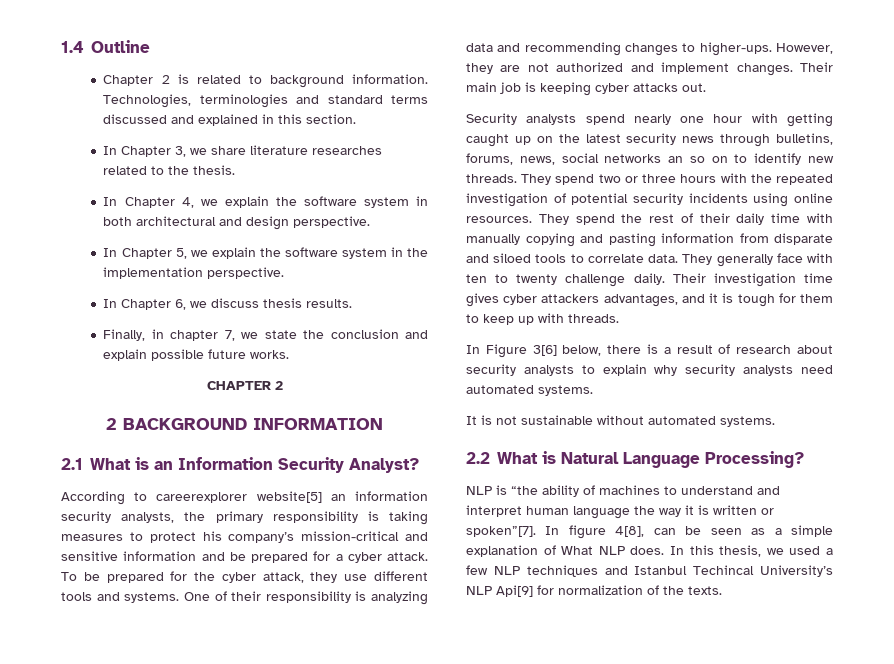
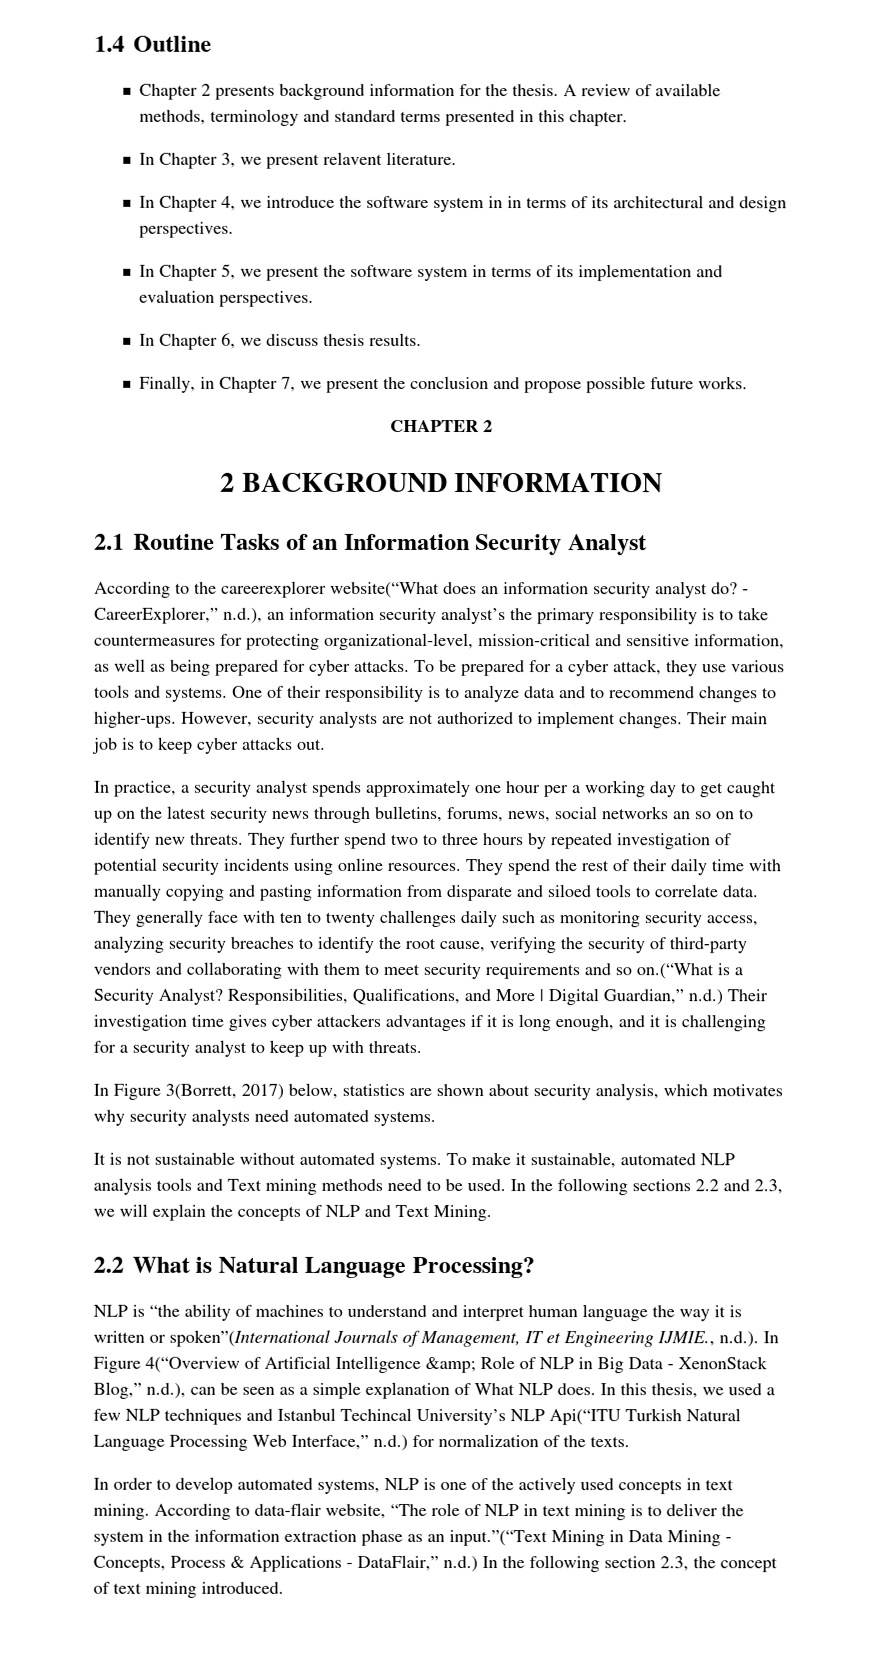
[177,74,428,88] [103,94,428,108] [103,114,259,126] is related to background information. Technologies, terminologies and standard terms discussed and explained -> [215,82,722,100] [139,108,516,127] presents background information for the thesis. A review of available methods, terminology and standard terms presented
[306,114,357,124] section. -> [569,110,629,127] chapter.
[211,145,383,155] [103,165,236,175] share literature researches related to the thesis. -> [266,151,458,169] present relavent literature.
[224,196,428,208] [103,217,133,226] explain the software system in both -> [266,195,610,213] introduce the software system in in terms of its
[293,216,371,228] perspective. -> [139,221,235,238] perspectives.
[211,247,429,259] [103,267,285,279] explain the software system in the implementation perspective. -> [266,264,724,282] [139,289,315,307] present the software system in terms of its implementation and evaluation perspectives.
[170,330,219,341] chapter -> [219,376,279,393] Chapter
[264,330,297,339] state -> [326,377,381,393] present
[103,349,148,361] explain -> [524,381,583,394] propose
[90,457,149,470] What is -> [133,533,309,550] Routine Tasks of
[349,458,419,473] [61,491,428,505] [61,511,428,525] [61,531,428,543] [61,551,225,561] Analyst? // According to careerexplorer website[5] an information security analysts, the primary responsibility is taking measures to protect his company’s mission-critical and sensitive information and -> [567,534,647,556] [94,580,749,599] [94,606,769,625] [94,632,785,651] [94,658,435,676] Analyst // According to the careerexplorer website(“What does an information security analyst do? ‐ CareerExplorer,” n.d.), an information security analyst’s the primary responsibility is to take countermeasures for protecting organizational-level, mission-critical and sensitive information, as well as being prepared for cyber attacks. To
[387,552,428,561] [61,571,256,583] attack. To be prepared for the cyber -> (610, 668) none
[374,571,428,581] different -> [731,660,785,673] various
[371,591,428,605] [466,42,621,56] analyzing data and recommending -> [445,685,695,703] to analyze data and to recommend
[466,63,493,74] they -> [257,710,378,728] security analysts
[630,63,654,72] and -> [518,713,533,725] to
[540,82,591,96] keeping -> [139,736,193,754] to keep
[466,113,833,127] Security analysts spend nearly one hour with getting -> [94,779,724,798] In practice, a security analyst spends approximately one hour per a working day to get
[466,174,552,185] threads. They -> [189,832,340,849] threats. They further
[624,176,638,183] or -> [422,833,437,845] to
[720,173,772,183] with the -> [527,833,546,850] by
[565,273,665,287] challenge daily. -> [379,909,758,928] [93,935,747,954] [93,961,743,980] [93,987,723,1006] challenges daily such as monitoring security access, analyzing security breaches to identify the root cause, verifying the security of third-party vendors and collaborating with them to meet security requirements and so on.(“What is a Security Analyst? Responsibilities, Qualifications, and More | Digital Guardian,” n.d.)
[603,293,833,307] advantages, and it is tough for them -> [385,1014,766,1032] [93,1039,247,1057] advantages if it is long enough, and it is challenging for a security analyst
[568,314,619,323] [466,344,833,358] [466,364,647,376] threads. // In Figure 3[6] below, there is a result of research about security analysts to explain -> [368,1040,422,1053] [93,1082,783,1101] threats. // In Figure 3(Borrett, 2017) below, statistics are shown about security analysis, which motivates
(775, 421) none -> [446,1152,735,1169] [93,1177,783,1196] [93,1203,492,1222] To make it sustainable, automated NLP analysis tools and Text mining methods need to be used. In the following sections 2.2 and 2.3, we will explain the concepts of NLP and Text Mining.
[466,525,645,539] spoken”[7]. In figure 4[8], -> [169,1329,779,1348] [93,1355,768,1374] [93,1381,186,1399] spoken”(International Journals of Management, IT et Engineering IJMIE., n.d.). In Figure 4(“Overview of Artificial Intelligence &amp; Role of NLP in Big Data - XenonStack Blog,” n.d.),
[496,585,533,597] Api[9] -> [549,1408,741,1426] [93,1434,408,1451] Api(“ITU Turkish Natural Language Processing Web Interface,” n.d.)
(722, 590) none -> [93,1476,734,1495] [93,1502,744,1521] [93,1529,732,1547] [93,1554,778,1573] [93,1581,284,1598] // In order to develop automated systems, NLP is one of the actively used concepts in text mining. According to data-flair website, “The role of NLP in text mining is to deliver the system in the information extraction phase as an input.”(“Text Mining in Data Mining - Concepts, Process & Applications - DataFlair,” n.d.) In the following section 2.3, the concept of text mining introduced.

